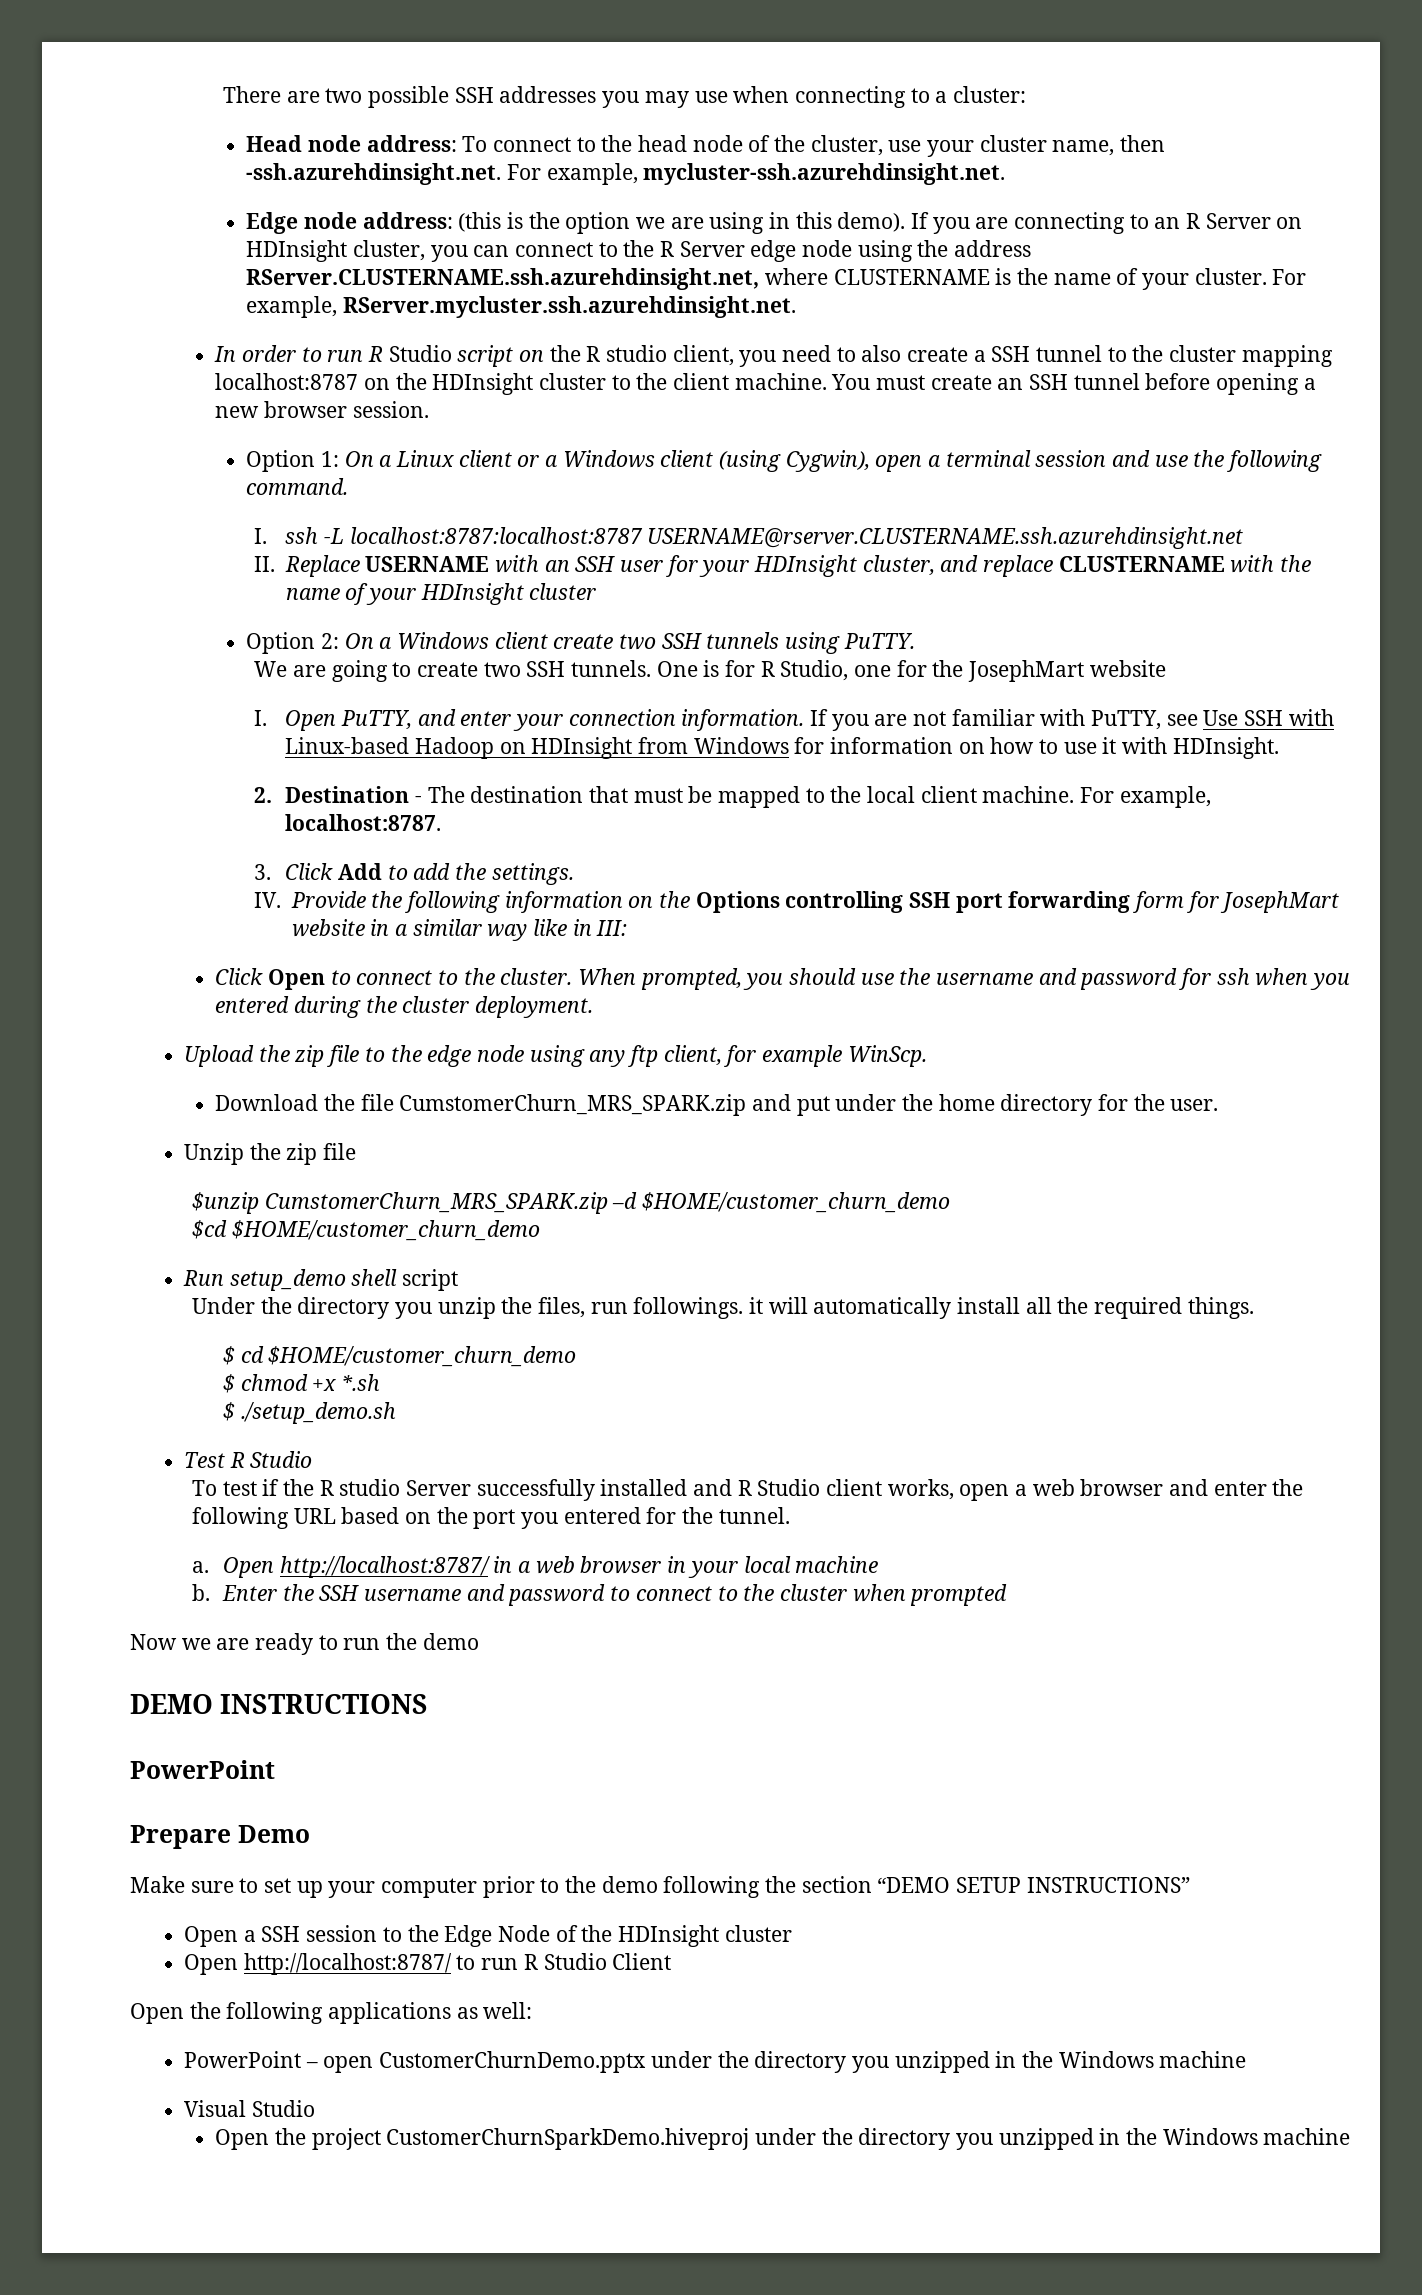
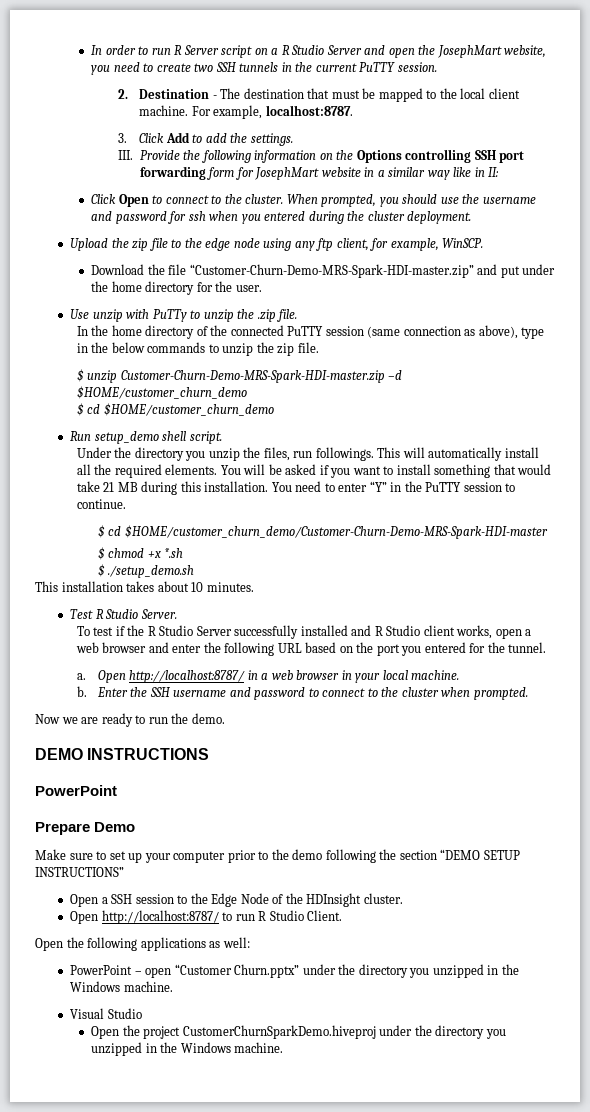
[223,86,1026,108] [246,135,1165,157] [246,163,1006,185] [246,212,1303,234] [246,240,1031,262] [246,268,1307,290] [246,296,796,318] There are two possible SSH addresses you may use when connecting to a cluster: // Head node address: To connect to the head node of the cluster, use your cluster name, then -ssh.azurehdinsight.net. For example, mycluster-ssh.azurehdinsight.net. // Edge node address: (this is the option we are using in this demo). If you are connecting to an R Server on HDInsight cluster, you can connect to the R Server edge node using the address RServer.CLUSTERNAME.ssh.azurehdinsight.net, where CLUSTERNAME is the name of your cluster. For example, RServer.mycluster.ssh.azurehdinsight.net. // -> (90, 50) none
[388,345,452,362] Studio -> [183,45,219,55] Server
[549,345,1333,367] [215,373,1316,395] [215,401,429,418] [246,450,1322,472] [246,478,349,495] [254,527,1244,549] [254,555,1312,577] [285,583,597,605] [246,632,915,654] [254,660,1166,682] [254,709,1334,731] [285,737,1279,759] the R studio client, you need to also create a SSH tunnel to the cluster mapping localhost:8787 on the HDInsight cluster to the client machine. You must create an SSH tunnel before opening a new browser session. // Option 1: On a Linux client or a Windows client (using Cygwin), open a terminal session and use the following command. // I. ssh -L localhost:8787:localhost:8787 USERNAME@rserver.CLUSTERNAME.ssh.azurehdinsight.net // II. Replace USERNAME with an SSH user for your HDInsight cluster, and replace CLUSTERNAME with the name of your HDInsight cluster // Option 2: On a Windows client create two SSH tunnels using PuTTY. // We are going to create two SSH tunnels. One is for R Studio, one for the JosephMart website // I. Open PuTTY, and enter your connection information. If you are not familiar with PuTTY, see Use SSH with Linux-based Hadoop on HDInsight from Windows for information on how to use it with HDInsight. -> [271,45,547,58] [90,62,437,75] a R Studio Server and open the JosephMart website, you need to create two SSH tunnels in the current PuTTY session.
[254,892,282,908] IV. -> [118,150,134,160] III.
[596,920,628,936] III: -> [488,167,500,177] II:
[761,1045,927,1067] example WinScp. -> [390,238,484,251] example, WinSCP.
[399,1094,747,1116] CumstomerChurn_MRS_SPARK.zip -> [189,264,474,278] “Customer-Churn-Demo-MRS-Spark-HDI-master.zip”
[184,1143,357,1165] [192,1192,608,1214] Unzip the zip file // $unzip CumstomerChurn_MRS_SPARK.zip -> [70,309,298,322] [76,325,545,339] [76,342,319,356] [76,369,385,383] Use unzip with PuTTy to unzip the .zip file. // In the home directory of the connected PuTTY session (same connection as above), type in the below commands to unzip the zip file. // $ unzip Customer-Churn-Demo-MRS-Spark-HDI-master.zip
[192,1220,228,1239] $cd -> [76,403,101,416] $ cd
[402,1269,459,1291] script -> [189,431,222,444] script.
[749,1297,764,1314] it -> [377,447,401,458] This
[1187,1297,1254,1319] [223,1346,577,1367] things. // $ cd $HOME/customer_churn_demo -> [165,464,552,478] [76,481,516,495] [76,499,126,509] [97,525,548,539] elements. You will be asked if you want to install something that would take 21 MB during this installation. You need to enter “Y” in the PuTTY session to continue. // $ cd $HOME/customer_churn_demo/Customer-Churn-Demo-MRS-Spark-HDI-master
(396, 1413) none -> [35,581,254,592] // This installation takes about 10 minutes.
(313, 1459) none -> [140,609,177,619] Server.
[339,1479,401,1496] studio -> [159,625,194,636] Studio
[795,1556,879,1573] machine -> [411,670,460,680] machine.
[910,1584,1008,1606] prompted -> [473,687,528,700] prompted.
[422,1633,479,1650] demo -> [191,713,225,724] demo.
[724,1925,792,1942] cluster -> [363,893,403,904] cluster.
[612,1953,672,1970] Client -> [307,910,343,921] Client.
[379,2051,1247,2073] CustomerChurnDemo.pptx under the directory you unzipped in the Windows machine -> [174,964,519,978] [70,981,173,992] “Customer Churn.pptx” under the directory you unzipped in the Windows machine.
[1263,2128,1351,2145] machine -> [234,1042,284,1053] machine.

